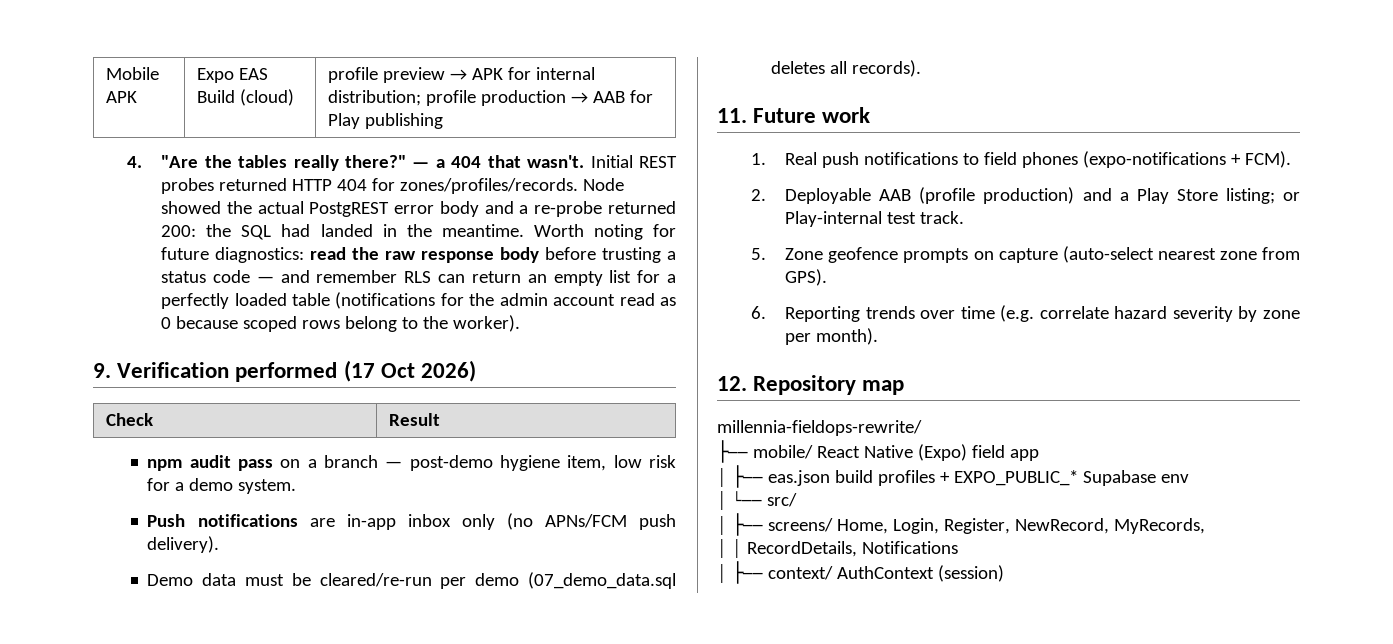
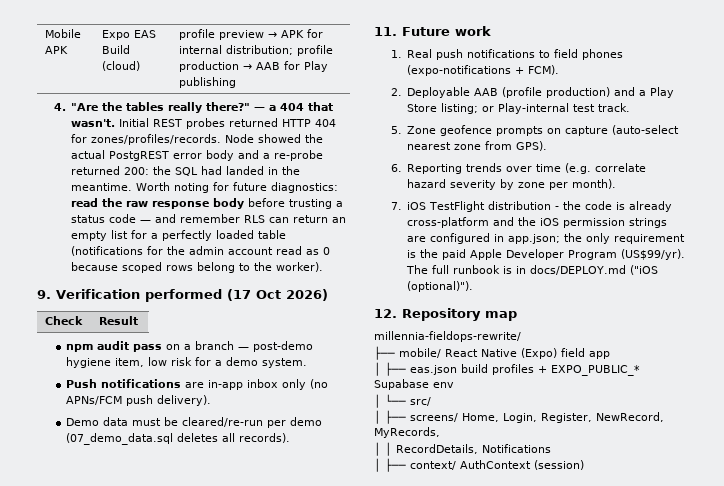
(879, 336) none -> [390,201,673,212] [407,217,668,228] [407,233,686,244] [407,249,686,260] [406,265,659,275] [407,281,474,292] // 7. iOS TestFlight distribution - the code is already cross-platform and the iOS permission strings are configured in app.json; the only requirement is the paid Apple Developer Program (US$99/yr). The full runbook is in docs/DEPLOY.md ("iOS (optional)").

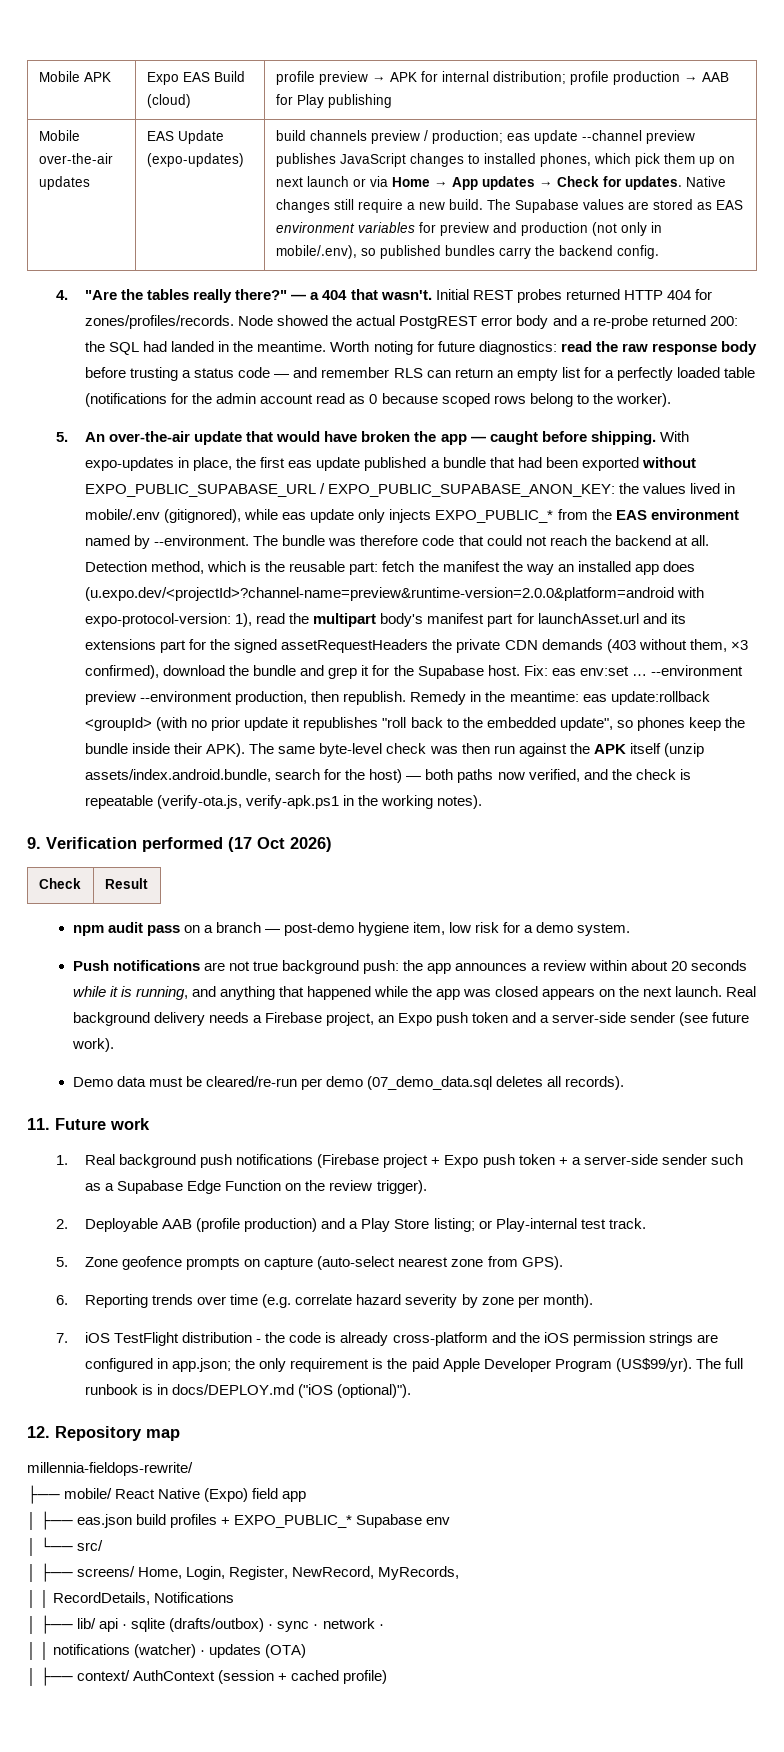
(237, 82) none -> [38,130,80,141] [38,153,113,164] [38,176,90,190] [146,130,224,144] [146,153,244,167] [275,130,695,144] [275,153,735,167] [275,176,726,190] [275,199,743,213] [275,222,662,236] [275,245,659,259] // Mobile over-the-air updates | EAS Update (expo-updates) | build channels preview / production; eas update --channel preview publishes JavaScript changes to installed phones, which pick them up on next launch or via Home → App updates → Check for updates. Native changes still require a new build. The Supabase values are stored as EAS environment variables for preview and production (not only in mobile/.env), so published bundles carry the backend config.
(324, 267) none -> [56,431,689,445] [85,457,696,471] [85,483,736,497] [85,509,739,523] [85,535,709,549] [85,561,695,575] [85,587,705,601] [85,613,686,627] [85,639,748,653] [85,665,743,679] [85,691,710,705] [85,717,745,731] [85,743,704,757] [85,769,691,783] [85,795,483,809] // 5. An over-the-air update that would have broken the app — caught before shipping. With expo-updates in place, the first eas update published a bundle that had been exported without EXPO_PUBLIC_SUPABASE_URL / EXPO_PUBLIC_SUPABASE_ANON_KEY: the values lived in mobile/.env (gitignored), while eas update only injects EXPO_PUBLIC_* from the EAS environment named by --environment. The bundle was therefore code that could not reach the backend at all. Detection method, which is the reusable part: fetch the manifest the way an installed app does (u.expo.dev/<projectId>?channel-name=preview&runtime-version=2.0.0&platform=android with expo-protocol-version: 1), read the multipart body's manifest part for launchAsset.url and its extensions part for the signed assetRequestHeaders the private CDN demands (403 without them, ×3 confirmed), download the bundle and grep it for the Supabase host. Fix: eas env:set … --environment preview --environment production, then republish. Remedy in the meantime: eas update:rollback <groupId> (with no prior update it republishes "roll back to the embedded update", so phones keep the bundle inside their APK). The same byte-level check was then run against the APK itself (unzip assets/index.android.bundle, search for the host) — both paths now verified, and the check is repeatable (verify-ota.js, verify-apk.ps1 in the working notes).
[207,379,328,390] [65,395,211,406] in-app inbox only (no APNs/FCM push delivery). -> [228,960,748,974] [72,986,757,1000] [72,1012,750,1026] [71,1038,114,1052] not true background push: the app announces a review within about 20 seconds while it is running, and anything that happened while the app was closed appears on the next launch. Real background delivery needs a Firebase project, an Expo push token and a server-side sender (see future work).
(433, 53) none -> [119,1154,197,1168] background
[539,49,624,60] [407,65,560,76] to field phones (expo-notifications + FCM). -> [317,1154,743,1168] [85,1180,427,1194] (Firebase project + Expo push token + a server-side sender such as a Supabase Edge Function on the review trigger).
(551, 448) none -> [27,1615,384,1634] [27,1642,307,1660] // │ ├── lib/ api · sqlite (drafts/outbox) · sync · network · // │ │ notifications (watcher) · updates (OTA)
[534,460,584,470] (session) -> [218,1670,388,1684] (session + cached profile)

